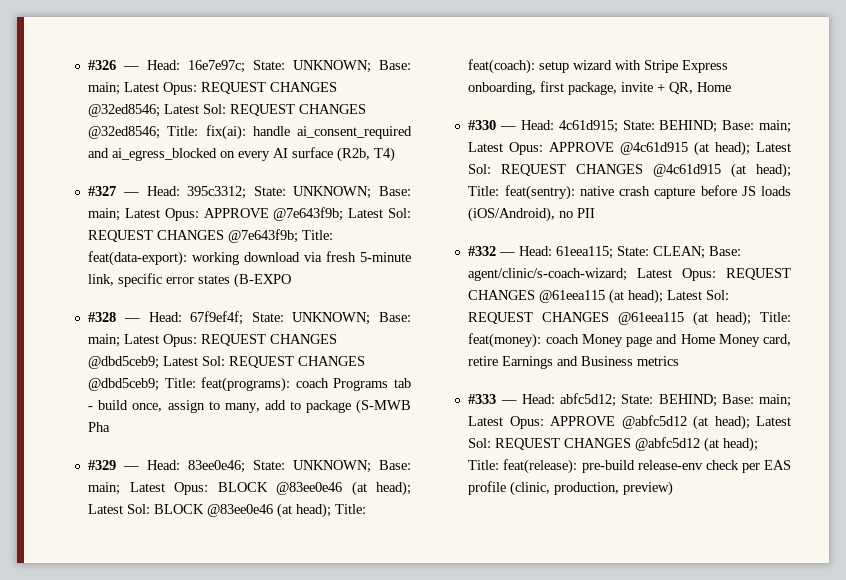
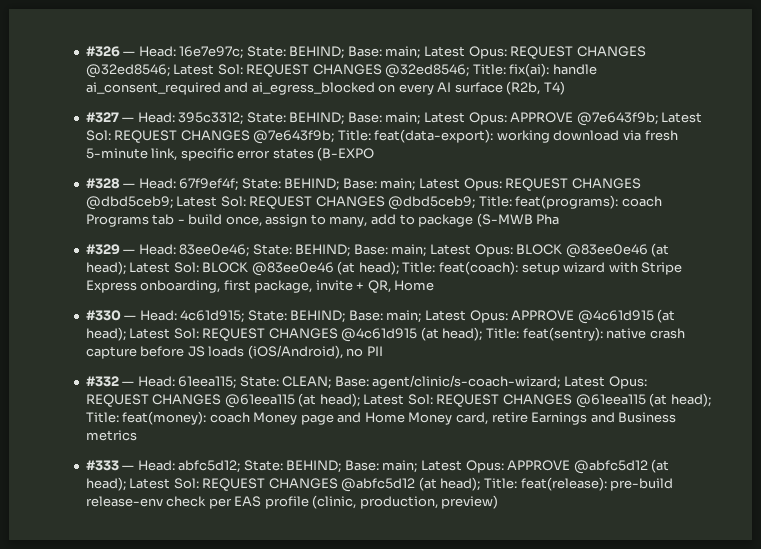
[293,60,372,73] UNKNOWN; -> [289,46,345,59] BEHIND;
[293,186,372,199] UNKNOWN; -> [289,112,345,125] BEHIND;
[292,312,371,325] UNKNOWN; -> [284,178,340,191] BEHIND;
[293,460,372,473] UNKNOWN; -> [295,244,351,257] BEHIND;

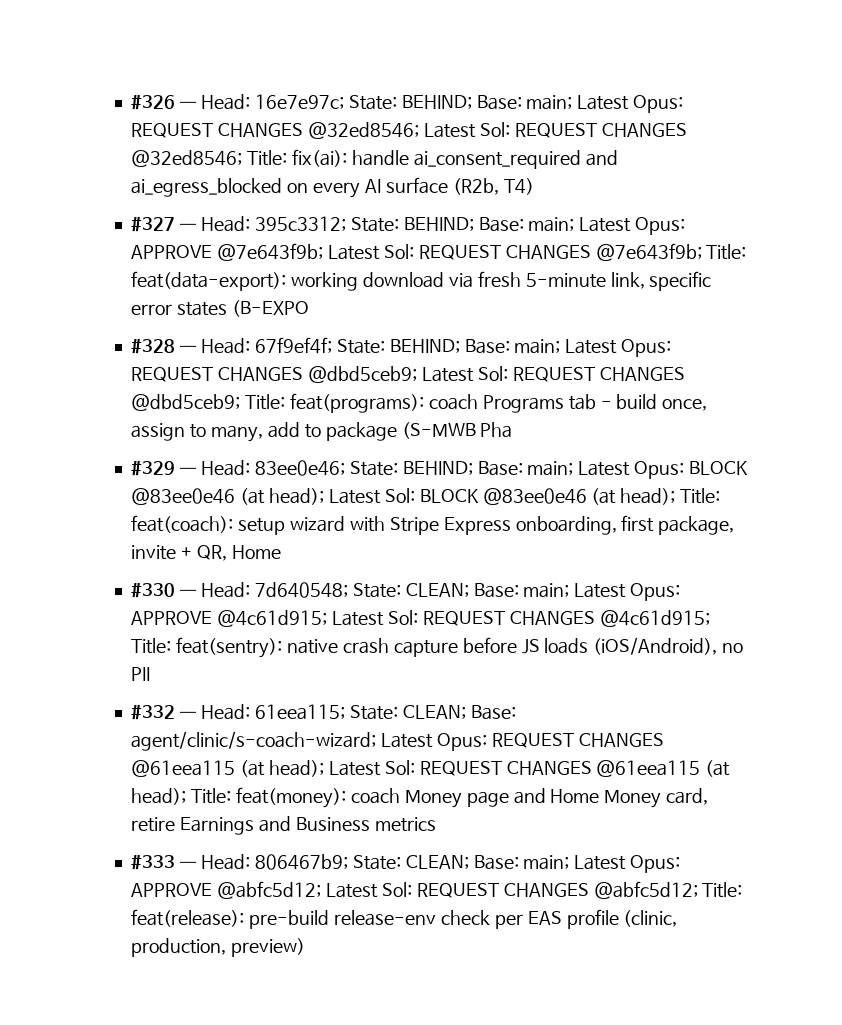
[180,309,676,324] [85,327,483,342] 4c61d915; State: BEHIND; Base: main; Latest Opus: APPROVE @4c61d915 (at head); Latest Sol: REQUEST CHANGES @4c61d915 (at head); -> [254,582,681,601] [131,610,710,627] 7d640548; State: CLEAN; Base: main; Latest Opus: APPROVE @4c61d915; Latest Sol: REQUEST CHANGES @4c61d915;
[178,459,670,474] [85,477,481,492] abfc5d12; State: BEHIND; Base: main; Latest Opus: APPROVE @abfc5d12 (at head); Latest Sol: REQUEST CHANGES @abfc5d12 (at head); -> [254,854,681,873] [131,881,698,899] 806467b9; State: CLEAN; Base: main; Latest Opus: APPROVE @abfc5d12; Latest Sol: REQUEST CHANGES @abfc5d12;

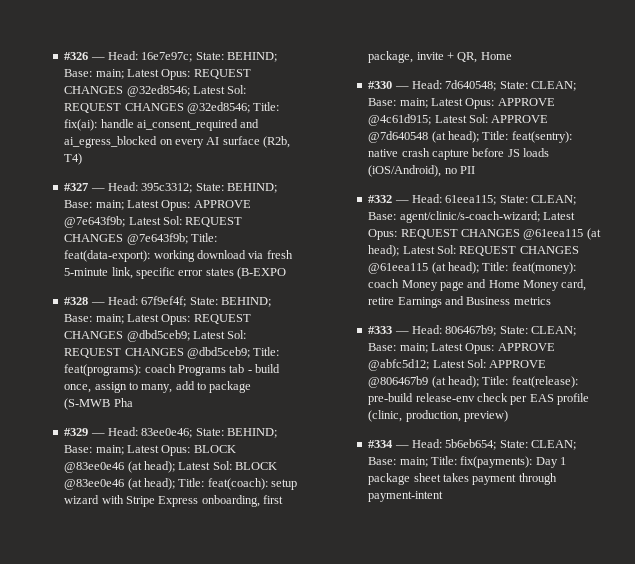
[422,610,710,627] REQUEST CHANGES @4c61d915; -> [491,115,549,123] [368,131,479,143] APPROVE @7d640548 (at head);
[416,881,698,899] REQUEST CHANGES @abfc5d12; -> [489,360,547,368] [368,376,479,388] APPROVE @806467b9 (at head);
(306, 947) none -> [368,439,577,450] [368,456,567,468] [368,473,557,485] [368,491,444,502] // #334 — Head: 5b6eb654; State: CLEAN; Base: main; Title: fix(payments): Day 1 package sheet takes payment through payment-intent

